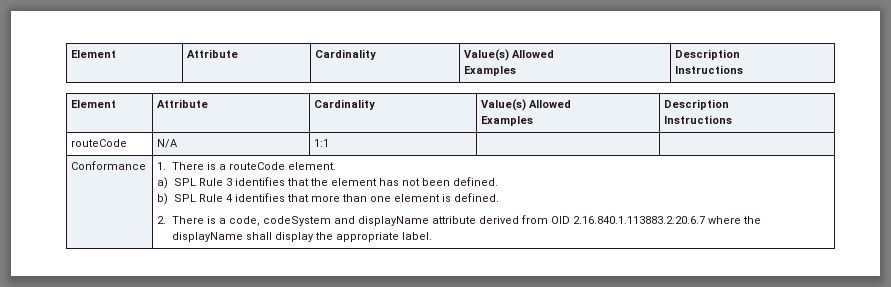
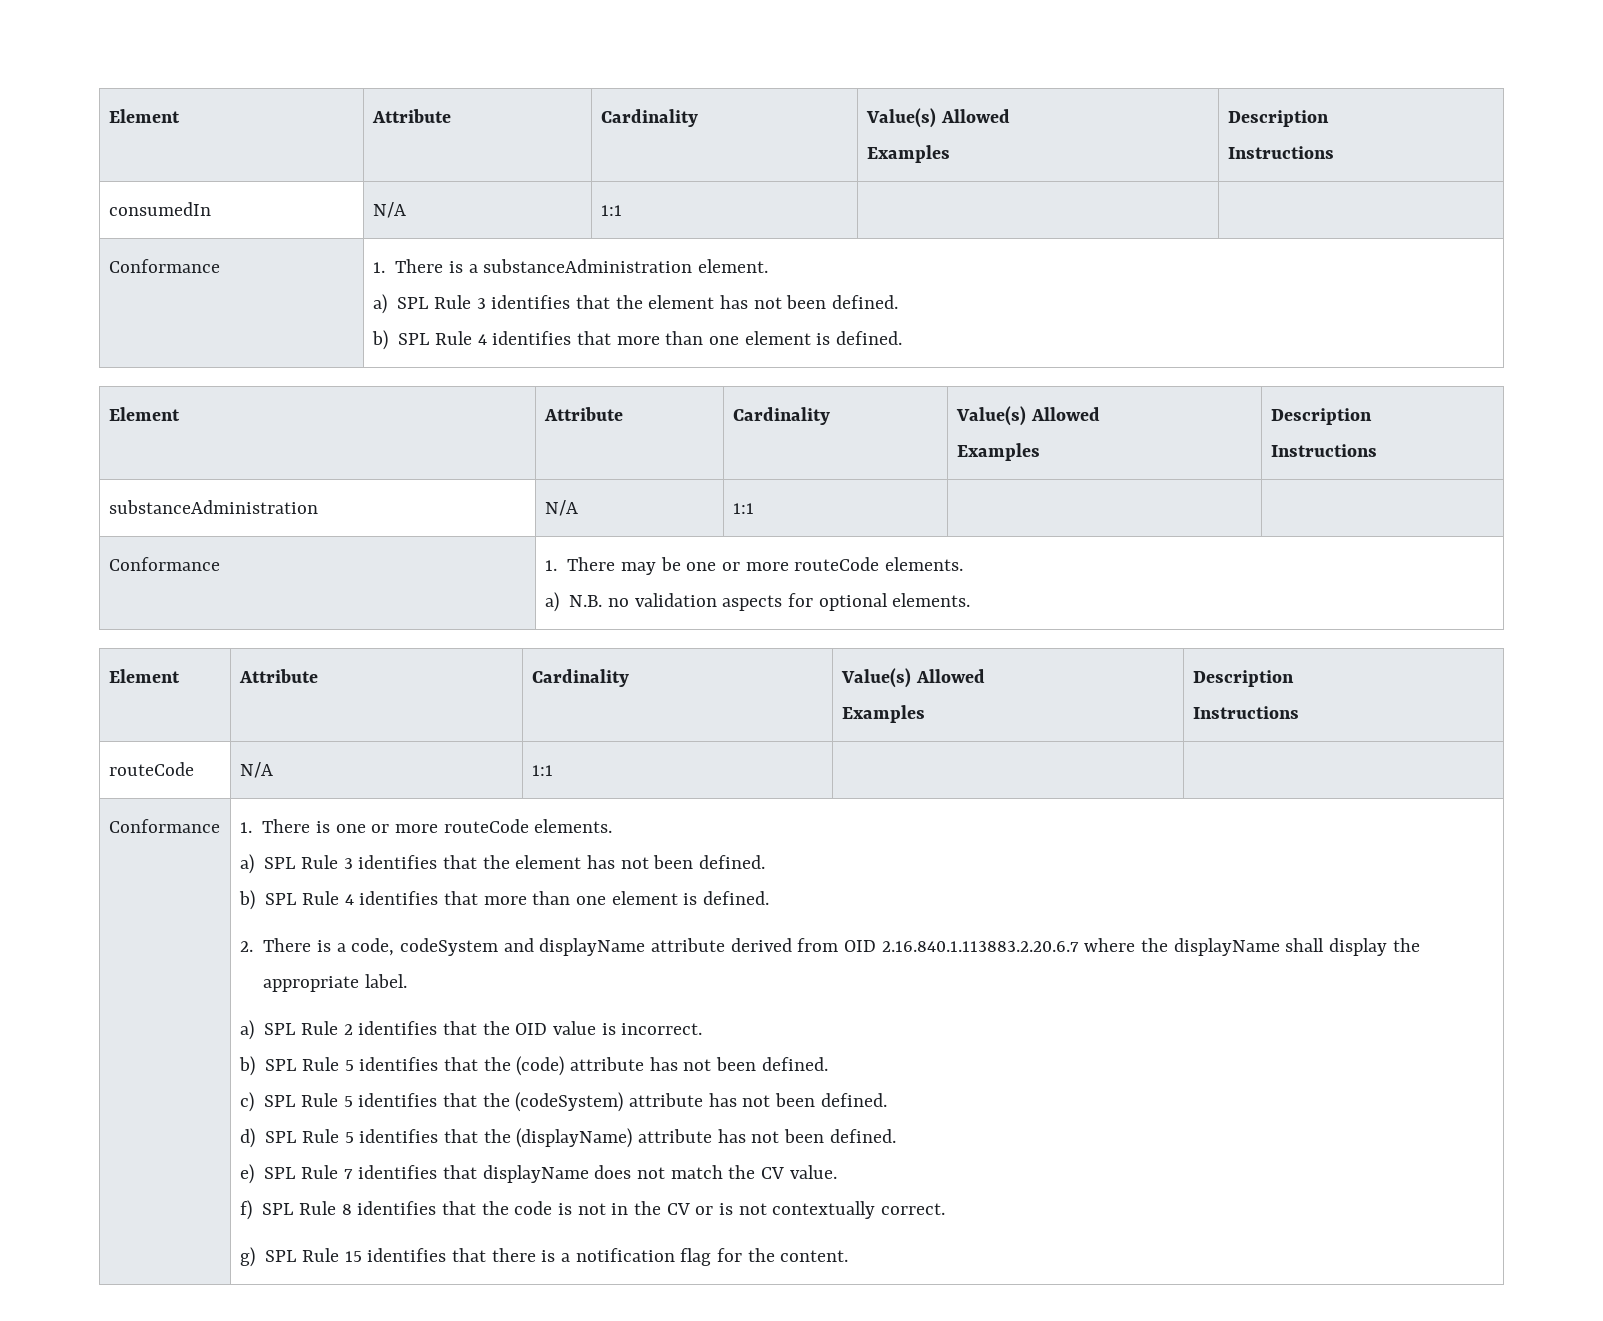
[71,50,117,58] [187,49,239,58] [315,49,377,60] [464,49,555,61] [464,66,517,76] [675,49,741,60] [675,65,744,74] Element | Attribute | Cardinality | Value(s) Allowed // Examples | Description // Instructions -> [108,109,180,123] [371,109,451,123] [600,109,698,127] [865,108,1010,128] [866,145,950,163] [1227,110,1329,127] [1227,146,1334,159] [108,202,211,216] [372,202,406,218] [600,205,622,216] [108,259,220,273] [372,259,769,273] [372,294,899,314] [371,330,903,350] [108,407,180,421] [543,407,623,421] [732,407,830,425] [955,406,1100,426] [956,443,1040,461] [1270,408,1372,425] [1270,444,1377,457] [108,500,318,514] [544,500,578,516] [732,503,754,514] [108,557,220,571] [544,557,964,575] [544,592,971,612] Element | Attribute | Cardinality | Value(s) Allowed // Examples | Description // Instructions // consumedIn | N/A | 1:1 | | // Conformance | 1. There is a substanceAdministration element. // a) SPL Rule 3 identifies that the element has not been defined. // b) SPL Rule 4 identifies that more than one element is defined. // Element | Attribute | Cardinality | Value(s) Allowed // Examples | Description // Instructions // substanceAdministration | N/A | 1:1 | | // Conformance | 1. There may be one or more routeCode elements. // a) N.B. no validation aspects for optional elements.
[218,162,336,170] a routeCode element. -> [335,819,613,833] one or more routeCode elements.
(432, 236) none -> [239,1020,703,1040] [238,1056,828,1076] [239,1092,887,1112] [239,1128,896,1148] [239,1164,837,1184] [239,1200,946,1220] [239,1247,849,1267] // a) SPL Rule 2 identifies that the OID value is incorrect. // b) SPL Rule 5 identifies that the (code) attribute has not been defined. // c) SPL Rule 5 identifies that the (codeSystem) attribute has not been defined. // d) SPL Rule 5 identifies that the (displayName) attribute has not been defined. // e) SPL Rule 7 identifies that displayName does not match the CV value. // f) SPL Rule 8 identifies that the code is not in the CV or is not contextually correct. // g) SPL Rule 15 identifies that there is a notification flag for the content.

